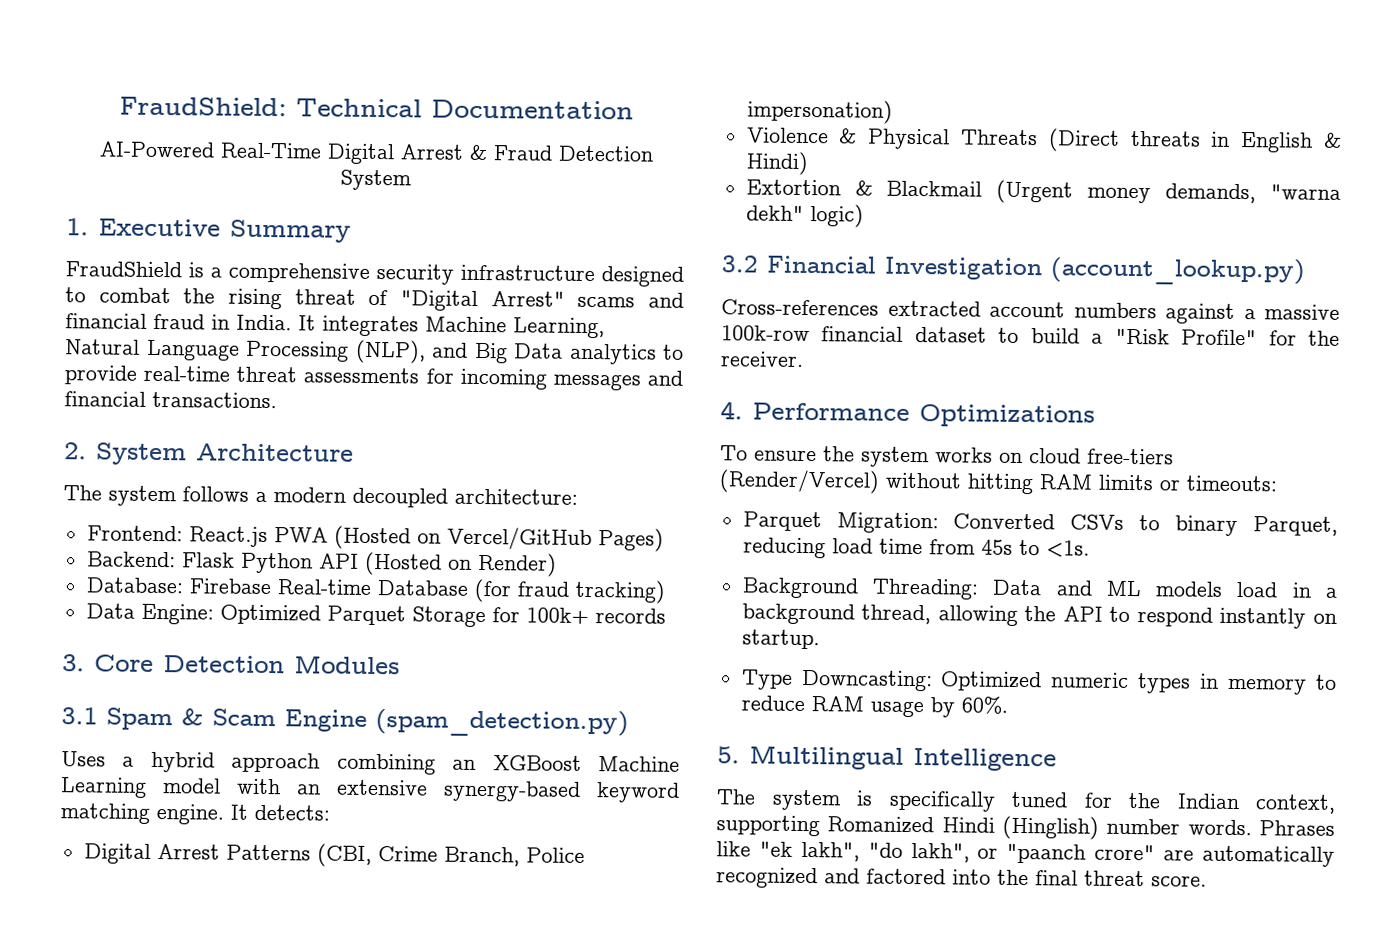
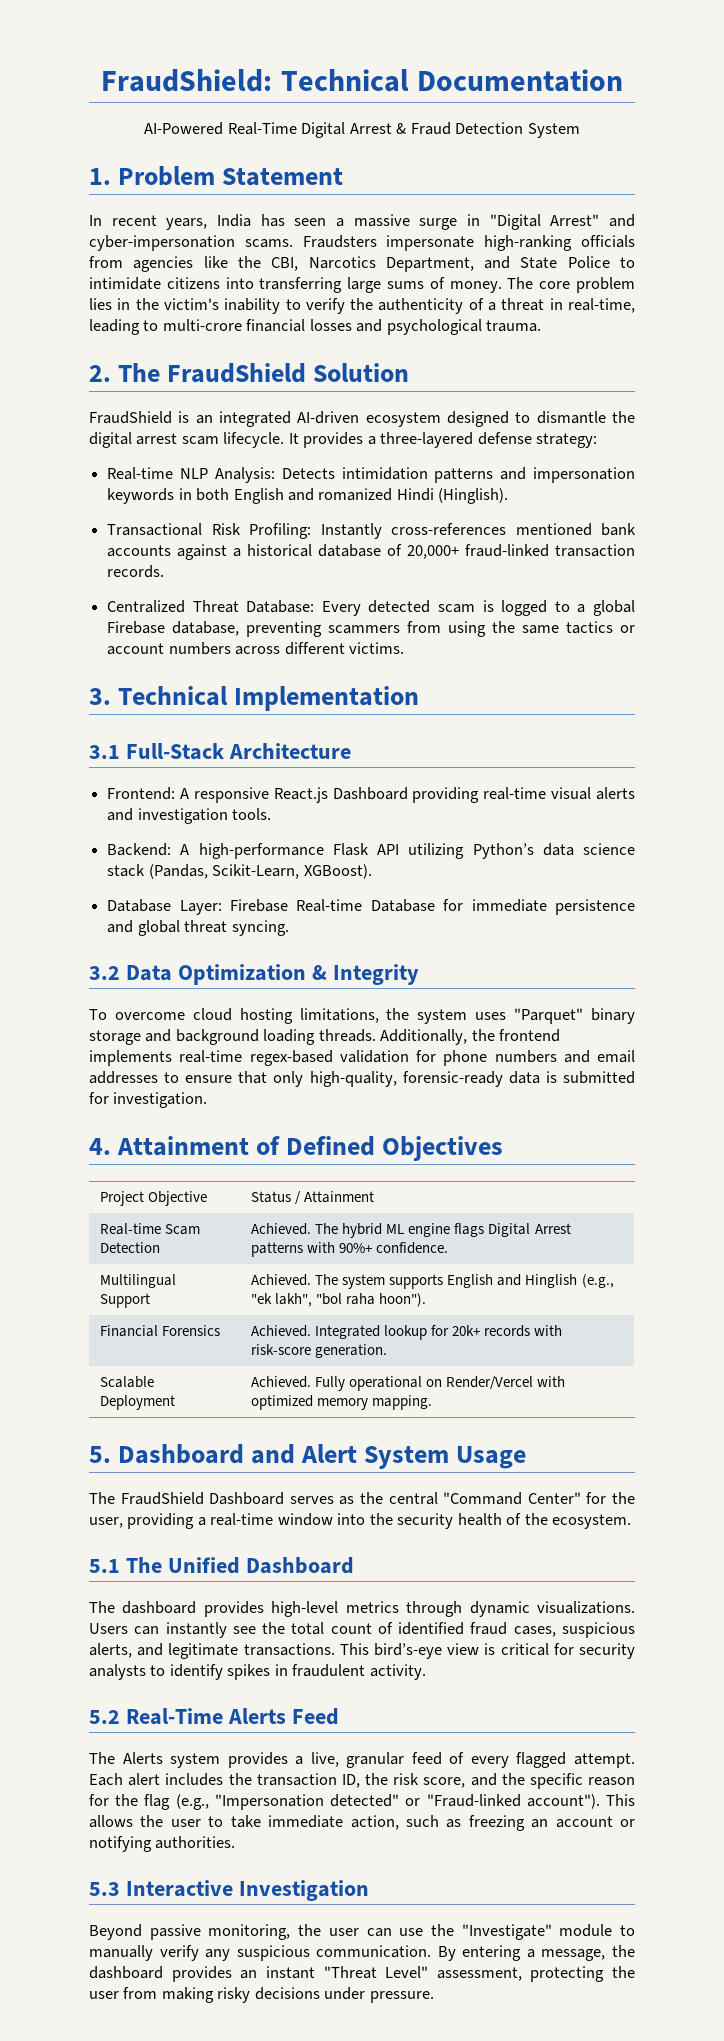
[98,218,351,243] [65,261,684,287] [65,287,684,311] [65,313,605,339] [65,339,684,365] [64,365,683,391] [64,391,277,409] [64,442,354,466] [63,485,578,508] [86,525,664,552] [86,551,557,577] [85,577,665,604] [85,603,666,628] [62,654,400,675] [61,707,629,738] [61,751,681,775] [60,777,680,803] [60,803,330,825] [83,843,585,867] [746,99,893,124] [746,127,1342,153] [745,151,808,176] [745,179,1341,204] [745,204,864,228] [721,255,1305,286] [721,299,1340,324] [721,325,1340,346] [720,351,804,367] [720,401,1095,428] [720,445,1174,468] [719,469,1277,495] [742,511,1338,537] [742,537,1090,559] [741,577,1337,600] [741,603,1337,629] [741,629,820,650] [740,669,1337,695] [740,695,1008,718] [717,745,1057,772] [716,789,1336,814] [716,815,1335,840] [716,841,1335,867] [716,867,1207,889] Executive Summary // FraudShield is a comprehensive security infrastructure designed to combat the rising threat of "Digital Arrest" scams and financial fraud in India. It integrates Machine Learning, Natural Language Processing (NLP), and Big Data analytics to provide real-time threat assessments for incoming messages and financial transactions. // 2. System Architecture // The system follows a modern decoupled architecture: // Frontend: React.js PWA (Hosted on Vercel/GitHub Pages) // Backend: Flask Python API (Hosted on Render) // Database: Firebase Real-time Database (for fraud tracking) // Data Engine: Optimized Parquet Storage for 100k+ records // 3. Core Detection Modules // 3.1 Spam & Scam Engine (spam_detection.py) // Uses a hybrid approach combining an XGBoost Machine Learning model with an extensive synergy-based keyword matching engine. It detects: // Digital Arrest Patterns (CBI, Crime Branch, Police impersonation) // Violence & Physical Threats (Direct threats in English & Hindi) // Extortion & Blackmail (Urgent money demands, "warna dekh" logic) // 3.2 Financial Investigation (account_lookup.py) // Cross-references extracted account numbers against a massive 100k-row financial dataset to build a "Risk Profile" for the receiver. // 4. Performance Optimizations // To ensure the system works on cloud free-tiers (Render/Vercel) without hitting RAM limits or timeouts: // Parquet Migration: Converted CSVs to binary Parquet, reducing load time from 45s to <1s. // Background Threading: Data and ML models load in a background thread, allowing the API to respond instantly on startup. // Type Downcasting: Optimized numeric types in memory to reduce RAM usage by 60%. // 5. Multilingual Intelligence // The system is specifically tuned for the Indian context, supporting Romanized Hindi (Hinglish) number words. Phrases like "ek lakh", "do lakh", or "paanch crore" are automatically recognized and factored into the final threat score. -> [118,166,344,186] [89,214,635,230] [89,235,635,251] [89,256,635,272] [89,277,636,293] [89,298,636,314] [89,319,542,335] [89,363,410,383] [89,411,635,427] [89,432,598,448] [107,467,635,483] [107,488,509,504] [107,523,636,539] [107,544,635,560] [107,565,165,578] [107,600,635,616] [107,621,636,637] [107,642,404,655] [89,686,420,711] [89,743,351,760] [107,787,635,803] [107,808,272,824] [107,843,635,859] [107,864,372,879] [107,899,635,915] [107,920,289,936] [89,964,419,985] [89,1008,636,1024] [89,1029,561,1045] [89,1050,635,1066] [89,1071,635,1087] [89,1092,208,1108] [89,1136,504,1161] [100,1191,208,1206] [251,1191,375,1205] [100,1223,201,1235] [100,1242,161,1253] [251,1223,571,1238] [251,1242,449,1257] [100,1274,177,1288] [100,1293,151,1308] [251,1274,614,1289] [251,1293,427,1307] [100,1325,221,1337] [251,1325,563,1340] [251,1344,388,1358] [100,1376,155,1388] [100,1395,176,1410] [251,1376,566,1391] [251,1395,433,1410] [89,1444,527,1469] [89,1492,636,1505] [89,1513,632,1529] [89,1557,354,1574] [89,1601,636,1617] [89,1622,635,1638] [89,1643,635,1659] [89,1664,426,1680] [89,1708,339,1725] [89,1752,635,1768] [89,1773,635,1789] [89,1794,635,1810] [89,1815,636,1831] [89,1836,236,1852] [89,1880,369,1901] [89,1924,635,1940] [89,1945,635,1961] [89,1966,635,1982] [89,1987,434,2003] Problem Statement // In recent years, India has seen a massive surge in "Digital Arrest" and cyber-impersonation scams. Fraudsters impersonate high-ranking officials from agencies like the CBI, Narcotics Department, and State Police to intimidate citizens into transferring large sums of money. The core problem lies in the victim's inability to verify the authenticity of a threat in real-time, leading to multi-crore financial losses and psychological trauma. // 2. The FraudShield Solution // FraudShield is an integrated AI-driven ecosystem designed to dismantle the digital arrest scam lifecycle. It provides a three-layered defense strategy: // Real-time NLP Analysis: Detects intimidation patterns and impersonation keywords in both English and romanized Hindi (Hinglish). // Transactional Risk Profiling: Instantly cross-references mentioned bank accounts against a historical database of 20,000+ fraud-linked transaction records. // Centralized Threat Database: Every detected scam is logged to a global Firebase database, preventing scammers from using the same tactics or account numbers across different victims. // 3. Technical Implementation // 3.1 Full-Stack Architecture // Frontend: A responsive React.js Dashboard providing real-time visual alerts and investigation tools. // Backend: A high-performance Flask API utilizing Python’s data science stack (Pandas, Scikit-Learn, XGBoost). // Database Layer: Firebase Real-time Database for immediate persistence and global threat syncing. // 3.2 Data Optimization & Integrity // To overcome cloud hosting limitations, the system uses "Parquet" binary storage and background loading threads. Additionally, the frontend implements real-time regex-based validation for phone numbers and email addresses to ensure that only high-quality, forensic-ready data is submitted for investigation. // 4. Attainment of Defined Objectives // Project Objective | Status / Attainment // Real-time Scam Detection | Achieved. The hybrid ML engine flags Digital Arrest patterns with 90%+ confidence. // Multilingual Support | Achieved. The system supports English and Hinglish (e.g., "ek lakh", "bol raha hoon"). // Financial Forensics | Achieved. Integrated lookup for 20k+ records with risk-score generation. // Scalable Deployment | Achieved. Fully operational on Render/Vercel with optimized memory mapping. // 5. Dashboard and Alert System Usage // The FraudShield Dashboard serves as the central "Command Center" for the user, providing a real-time window into the security health of the ecosystem. // 5.1 The Unified Dashboard // The dashboard provides high-level metrics through dynamic visualizations. Users can instantly see the total count of identified fraud cases, suspicious alerts, and legitimate transactions. This bird’s-eye view is critical for security analysts to identify spikes in fraudulent activity. // 5.2 Real-Time Alerts Feed // The Alerts system provides a live, granular feed of every flagged attempt. Each alert includes the transaction ID, the risk score, and the specific reason for the flag (e.g., "Impersonation detected" or "Fraud-linked account"). This allows the user to take immediate action, such as freezing an account or notifying authorities. // 5.3 Interactive Investigation // Beyond passive monitoring, the user can use the "Investigate" module to manually verify any suspicious communication. By entering a message, the dashboard provides an instant "Threat Level" assessment, protecting the user from making risky decisions under pressure.

